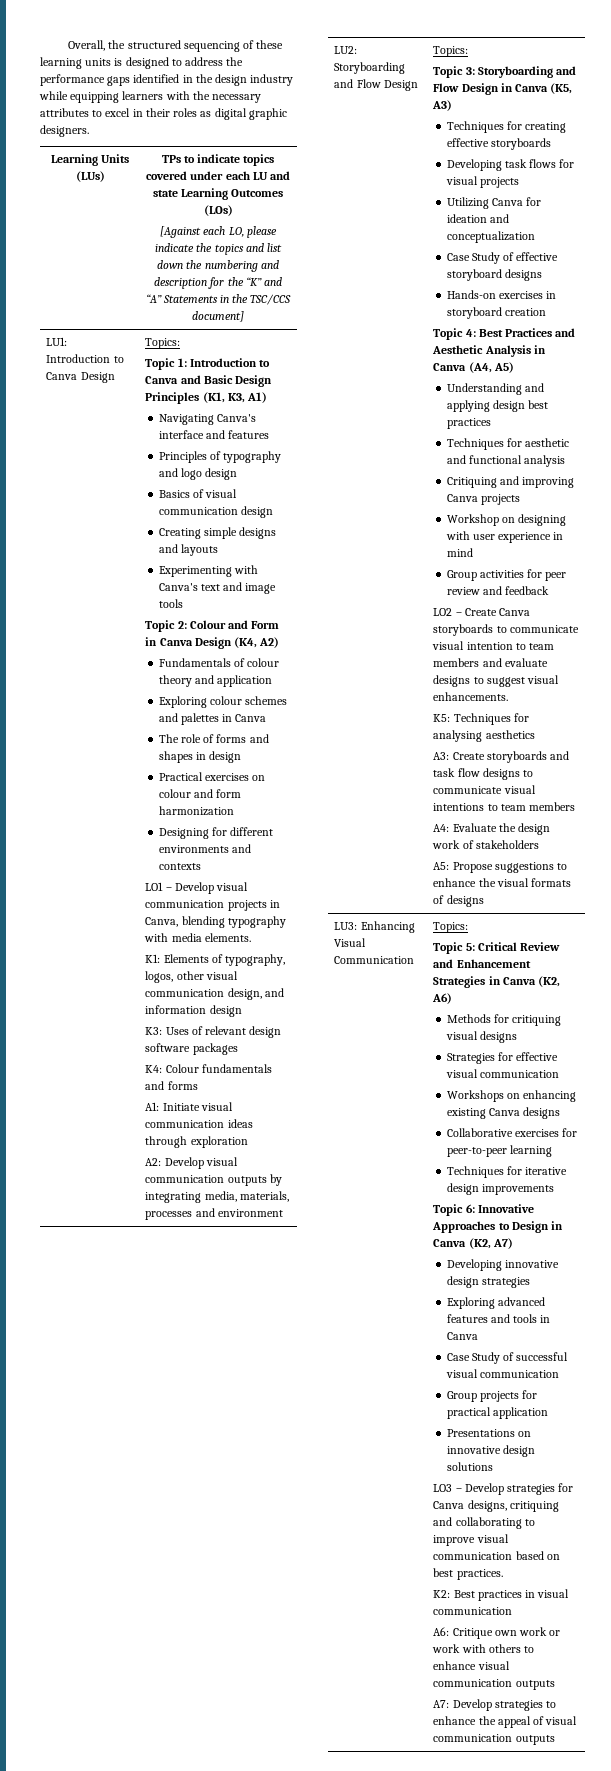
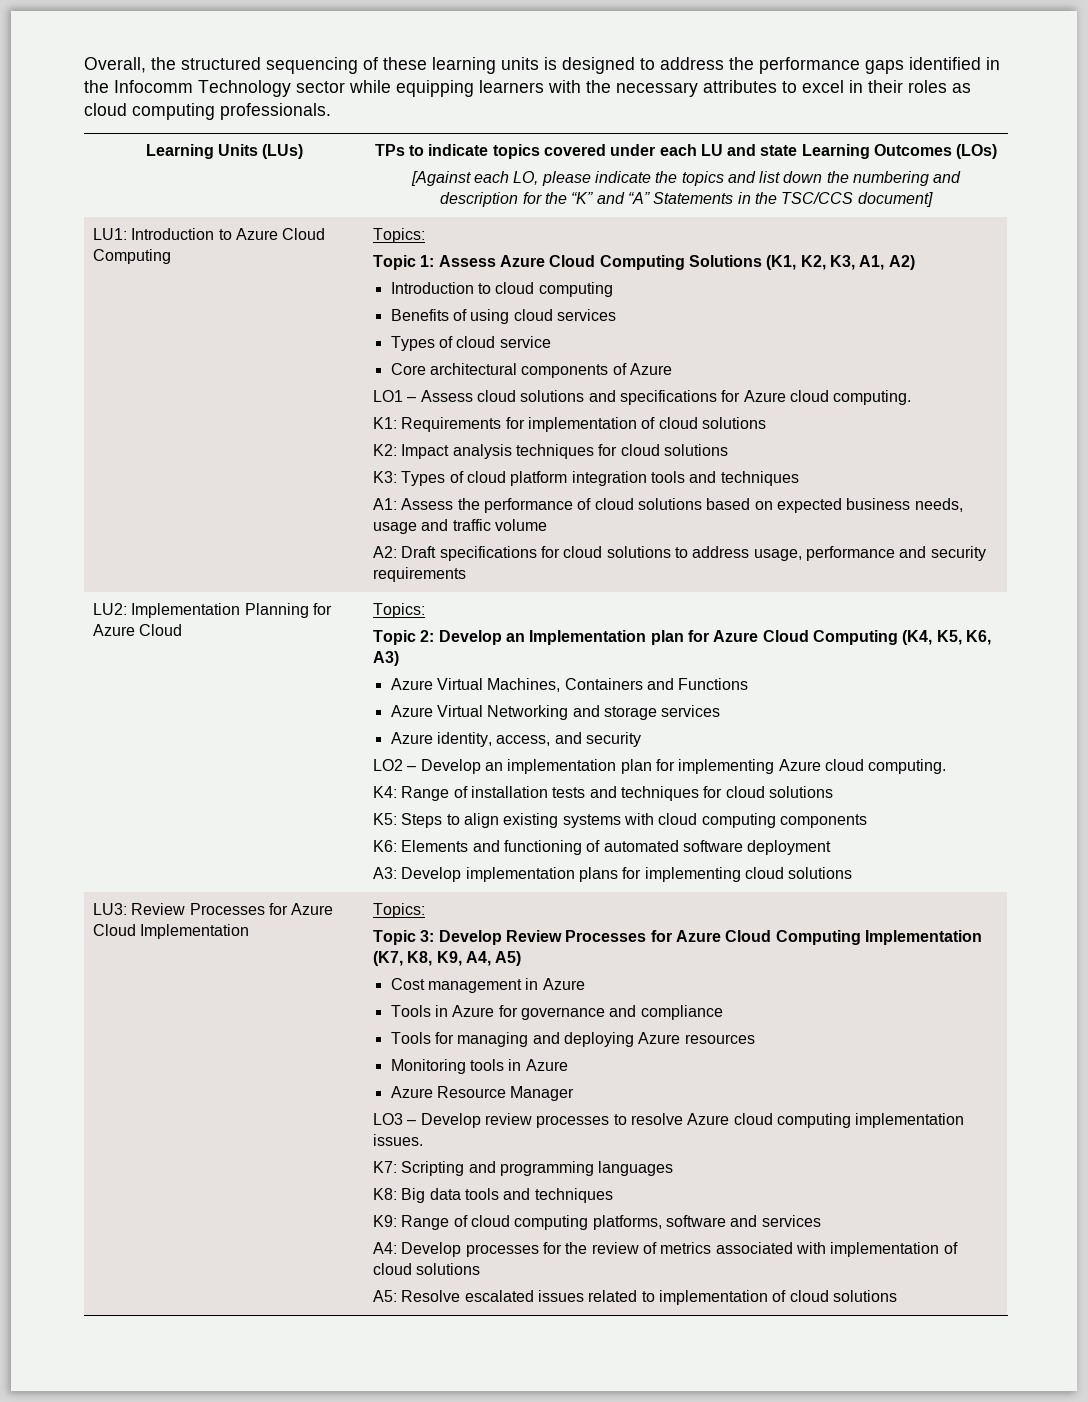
[215,74,294,86] design industry -> [114,80,345,97] Infocomm Technology sector
[214,108,287,120] [40,125,89,137] digital graphic designers. -> [84,103,331,120] cloud computing professionals.
[46,372,115,383] Canva Design -> [236,228,326,240] [93,249,172,264] Azure Cloud Computing
[189,358,271,367] [145,375,273,387] [145,392,268,404] [158,414,256,425] [158,430,270,439] [158,451,282,463] [158,468,238,480] [158,489,238,498] [158,506,273,518] [158,527,277,539] [158,544,218,556] [158,565,258,577] [158,582,277,594] [158,599,183,608] [145,620,280,632] [145,637,280,649] [158,658,280,667] [158,675,273,687] [158,696,288,708] [158,713,267,725] [158,734,269,743] [158,751,242,763] [158,772,266,781] [158,789,242,798] [158,806,234,816] [158,827,274,839] [158,844,251,853] [158,863,201,870] [145,882,249,894] [145,900,280,911] [145,916,286,928] [144,933,251,942] [145,954,286,966] [145,971,238,983] [145,988,284,1000] [145,1005,242,1017] [145,1026,282,1038] [145,1043,238,1055] [145,1064,272,1073] [145,1081,198,1090] [145,1102,233,1111] [145,1119,253,1128] [145,1136,248,1148] [145,1157,238,1169] [145,1174,282,1186] [145,1191,289,1203] [145,1208,283,1220] [334,46,358,54] [334,62,406,74] [334,79,418,91] [433,46,469,57] [433,66,577,78] [433,83,573,95] [432,100,453,111] [446,121,567,133] [446,138,551,150] [446,159,575,171] [445,176,519,188] [446,197,542,209] [446,214,509,223] [446,231,535,243] [446,252,559,264] [446,269,542,281] [446,290,557,299] [446,307,546,319] [433,328,576,340] [432,345,546,357] [433,362,514,373] [446,383,544,395] [446,400,549,412] [446,418,491,429] [446,438,570,450] [446,455,566,467] [446,476,575,488] [446,494,520,505] [446,514,567,526] [445,531,564,543] [446,548,473,557] [446,569,567,581] [446,586,550,595] [433,608,531,616] [433,624,579,636] [432,641,555,650] [433,658,548,667] [433,675,560,687] [433,692,509,701] [433,713,529,725] [433,730,535,742] [433,751,570,763] [433,768,534,780] [433,785,536,794] [433,802,576,811] [433,823,551,835] [432,840,539,849] [433,862,568,873] [433,878,572,887] [433,895,484,907] [334,921,415,933] [334,938,367,947] [334,956,415,964] [433,922,469,933] [433,942,561,954] [433,959,531,968] [433,976,561,988] [432,993,453,1004] [446,1014,562,1026] [445,1031,517,1043] [446,1052,559,1064] [445,1069,559,1078] [446,1090,577,1102] [446,1107,561,1119] [446,1128,578,1137] [446,1145,552,1157] [446,1166,568,1178] [446,1183,554,1195] [433,1204,534,1216] [432,1221,564,1233] [433,1238,513,1249] [446,1259,559,1271] [446,1276,530,1288] [446,1297,545,1309] [446,1314,551,1323] [446,1332,478,1340] [446,1352,569,1364] [445,1369,559,1378] [446,1390,538,1402] [446,1407,548,1419] [446,1429,531,1437] [446,1445,535,1457] [446,1462,493,1471] [433,1483,574,1495] [433,1500,559,1512] [433,1517,535,1529] [433,1534,509,1546] [433,1551,560,1560] [433,1568,503,1580] [433,1589,570,1601] [433,1607,513,1615] [433,1627,561,1639] [432,1644,535,1653] [433,1661,510,1670] [433,1679,555,1690] [433,1699,557,1711] [433,1716,578,1728] [433,1734,555,1745] Introduction to Canva and Basic Design Principles (K1, K3, A1) // Navigating Canva's interface and features // Principles of typography and logo design // Basics of visual communication design // Creating simple designs and layouts // Experimenting with Canva's text and image tools // Topic 2: Colour and Form in Canva Design (K4, A2) // Fundamentals of colour theory and application // Exploring colour schemes and palettes in Canva // The role of forms and shapes in design // Practical exercises on colour and form harmonization // Designing for different environments and contexts // LO1 – Develop visual communication projects in Canva, blending typography with media elements. // K1: Elements of typography, logos, other visual communication design, and information design // K3: Uses of relevant design software packages // K4: Colour fundamentals and forms // A1: Initiate visual communication ideas through exploration // A2: Develop visual communication outputs by integrating media, materials, processes and environment // LU2: Storyboarding and Flow Design | Topics: // Topic 3: Storyboarding and Flow Design in Canva (K5, A3) // Techniques for creating effective storyboards // Developing task flows for visual projects // Utilizing Canva for ideation and conceptualization // Case Study of effective storyboard designs // Hands-on exercises in storyboard creation // Topic 4: Best Practices and Aesthetic Analysis in Canva (A4, A5) // Understanding and applying design best practices // Techniques for aesthetic and functional analysis // Critiquing and improving Canva projects // Workshop on designing with user experience in mind // Group activities for peer review and feedback // LO2 – Create Canva storyboards to communicate visual intention to team members and evaluate designs to suggest visual enhancements. // K5: Techniques for analysing aesthetics // A3: Create storyboards and task flow designs to communicate visual intentions to team members // A4: Evaluate the design work of stakeholders // A5: Propose suggestions to enhance the visual formats of designs // LU3: Enhancing Visual Communication | Topics: // Topic 5: Critical Review and Enhancement Strategies in Canva (K2, A6) // Methods for critiquing visual designs // Strategies for effective visual communication // Workshops on enhancing existing Canva designs // Collaborative exercises for peer-to-peer learning // Techniques for iterative design improvements // Topic 6: Innovative Approaches to Design in Canva (K2, A7) // Developing innovative design strategies // Exploring advanced features and tools in Canva // Case Study of successful visual communication // Group projects for practical application // Presentations on innovative design solutions // LO3 – Develop strategies for Canva designs, critiquing and collaborating to improve visual communication based on best practices. // K2: Best practices in visual communication // A6: Critique own work or work with others to enhance visual communication outputs // A7: Develop strategies to enhance the appeal of visual communication outputs -> [438,255,915,270] [390,282,613,297] [390,309,616,324] [390,336,551,351] [390,363,672,378] [373,390,912,405] [373,417,767,432] [373,444,729,459] [373,471,799,486] [373,498,963,513] [373,519,548,534] [373,546,986,561] [373,567,467,582] [93,603,333,618] [93,624,183,636] [373,603,426,618] [373,630,991,645] [373,651,400,666] [390,678,749,692] [390,705,721,720] [390,732,641,747] [373,759,947,774] [373,786,833,801] [373,813,867,828] [373,840,832,855] [373,867,853,882] [93,903,334,915] [93,924,250,939] [373,903,426,918] [373,930,982,945] [373,951,522,966] [390,978,585,993] [390,1005,723,1020] [390,1032,755,1047] [390,1059,568,1074] [390,1086,575,1101] [373,1113,965,1128] [373,1134,424,1146] [373,1161,674,1176] [373,1188,613,1203] [373,1215,821,1230] [373,1242,958,1257] [373,1263,481,1275] [373,1290,897,1305] Assess Azure Cloud Computing Solutions (K1, K2, K3, A1, A2) // Introduction to cloud computing // Benefits of using cloud services // Types of cloud service // Core architectural components of Azure // LO1 – Assess cloud solutions and specifications for Azure cloud computing. // K1: Requirements for implementation of cloud solutions // K2: Impact analysis techniques for cloud solutions // K3: Types of cloud platform integration tools and techniques // A1: Assess the performance of cloud solutions based on expected business needs, usage and traffic volume // A2: Draft specifications for cloud solutions to address usage, performance and security requirements // LU2: Implementation Planning for Azure Cloud | Topics: // Topic 2: Develop an Implementation plan for Azure Cloud Computing (K4, K5, K6, A3) // Azure Virtual Machines, Containers and Functions // Azure Virtual Networking and storage services // Azure identity, access, and security // LO2 – Develop an implementation plan for implementing Azure cloud computing. // K4: Range of installation tests and techniques for cloud solutions // K5: Steps to align existing systems with cloud computing components // K6: Elements and functioning of automated software deployment // A3: Develop implementation plans for implementing cloud solutions // LU3: Review Processes for Azure Cloud Implementation | Topics: // Topic 3: Develop Review Processes for Azure Cloud Computing Implementation (K7, K8, K9, A4, A5) // Cost management in Azure // Tools in Azure for governance and compliance // Tools for managing and deploying Azure resources // Monitoring tools in Azure // Azure Resource Manager // LO3 – Develop review processes to resolve Azure cloud computing implementation issues. // K7: Scripting and programming languages // K8: Big data tools and techniques // K9: Range of cloud computing platforms, software and services // A4: Develop processes for the review of metrics associated with implementation of cloud solutions // A5: Resolve escalated issues related to implementation of cloud solutions

